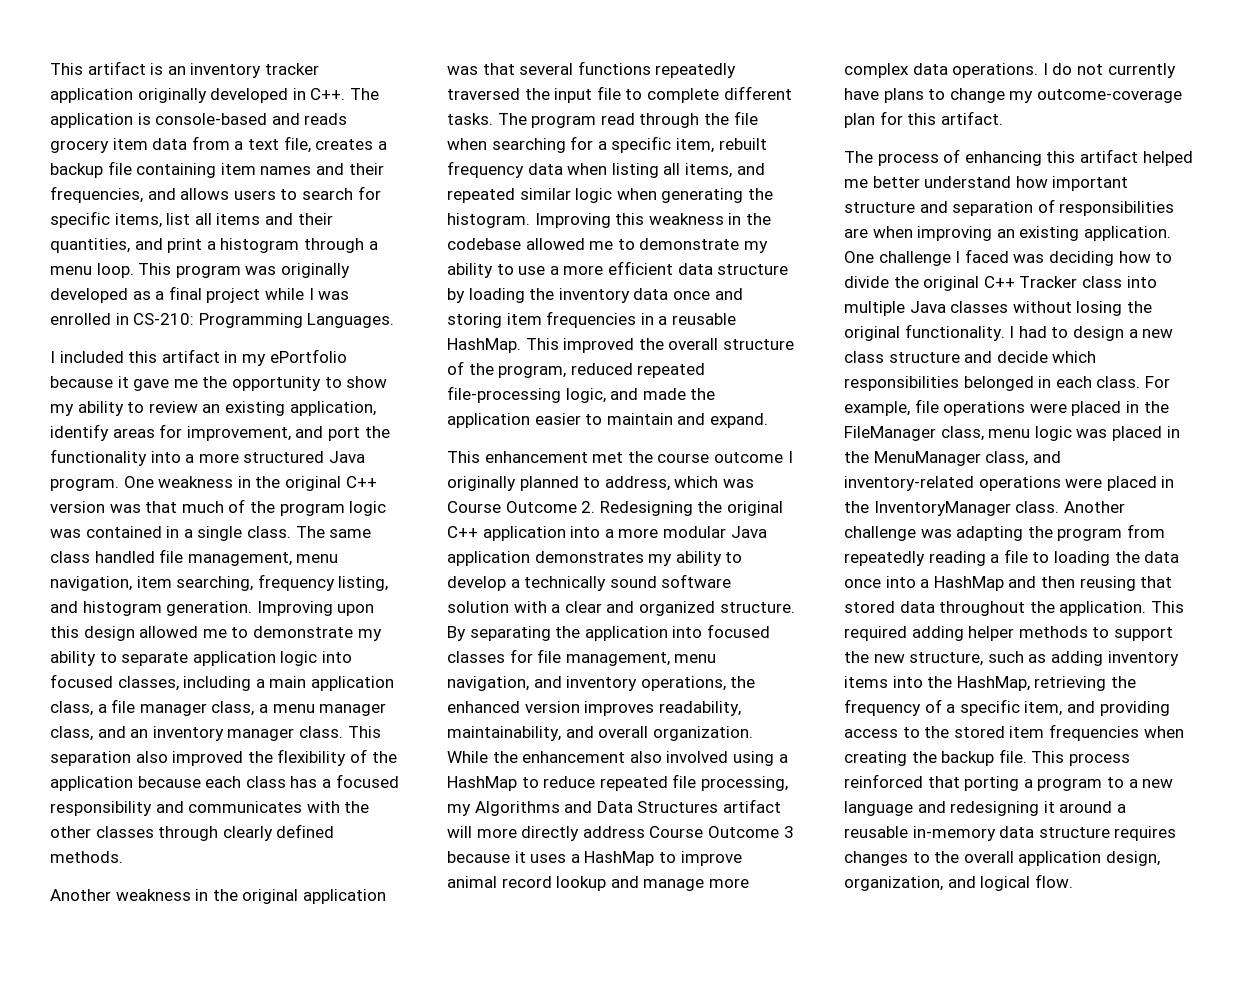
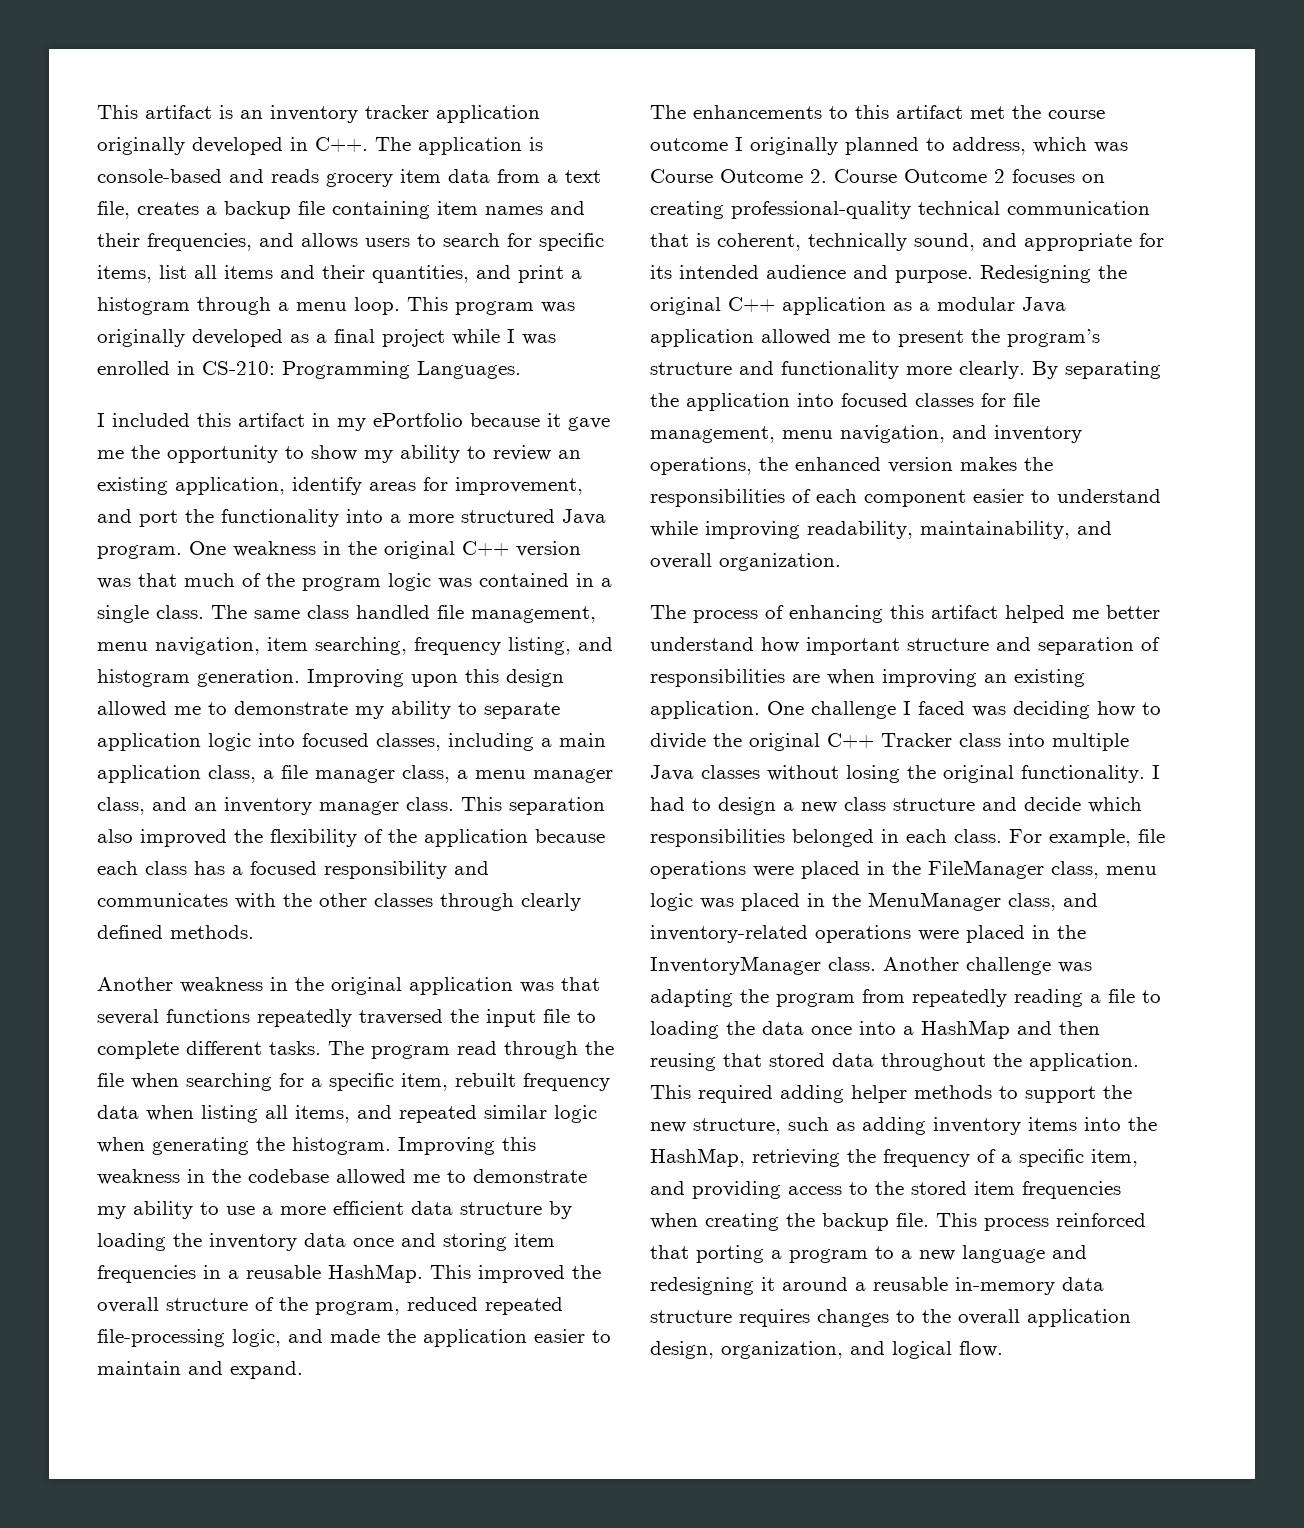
[447,451,588,463] This enhancement -> [650,105,963,119] The enhancements to this artifact
(596, 507) none -> [834,169,1105,183] [650,201,1150,219] [650,233,1164,251] [650,265,973,283] Course Outcome 2 focuses on creating professional-quality technical communication that is coherent, technically sound, and appropriate for its intended audience and purpose.
[570,526,767,538] [447,551,743,566] [447,574,732,591] [447,601,795,616] into a more modular Java application demonstrates my ability to develop a technically sound software solution with a clear and organized structure. -> [893,297,1066,313] [650,329,1100,347] [650,361,1025,379] as a modular Java application allowed me to present the program’s structure and functionality more clearly.
[584,701,655,716] improves -> [960,457,1053,471] [650,489,1161,507] [650,521,800,539] makes the responsibilities of each component easier to understand while improving
[447,751,788,766] [447,774,788,791] [447,799,781,816] [447,826,794,841] [447,851,742,866] [447,876,749,891] [844,63,1176,78] [844,88,1182,103] [844,111,1003,128] While the enhancement also involved using a HashMap to reduce repeated file processing, my Algorithms and Data Structures artifact will more directly address Course Outcome 3 because it uses a HashMap to improve animal record lookup and manage more complex data operations. I do not currently have plans to change my outcome-coverage plan for this artifact. -> (841, 562) none

